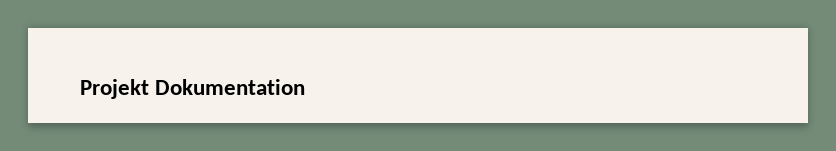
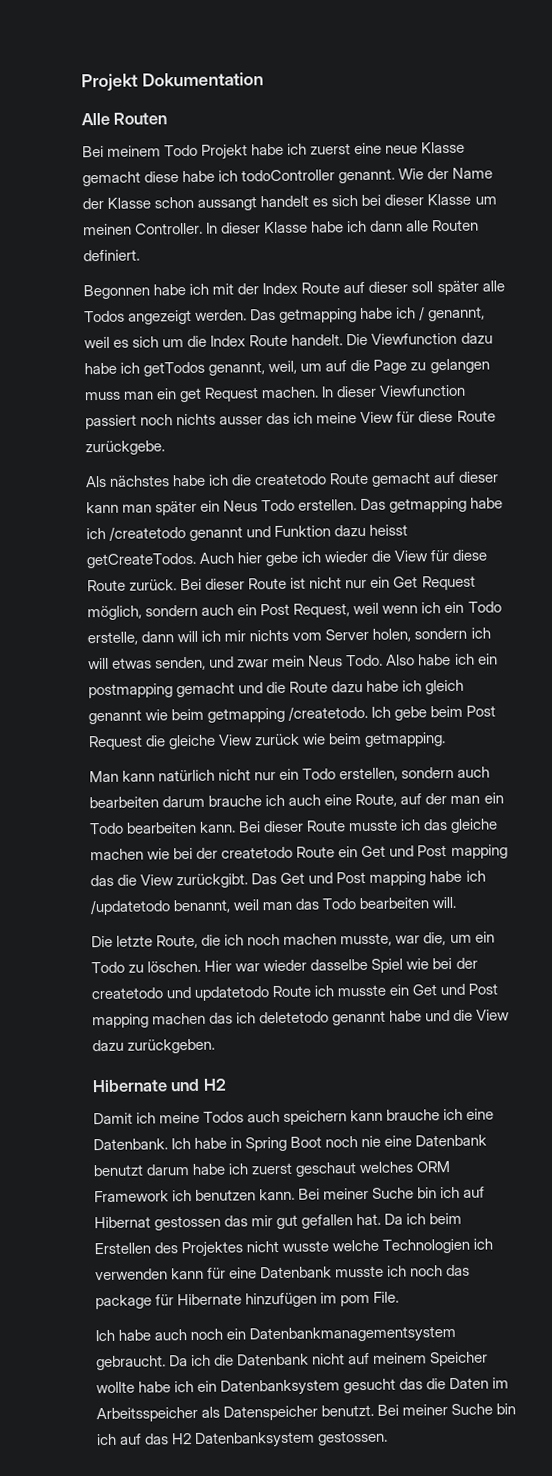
(306, 87) none -> [81,112,168,126] [82,141,466,160] [82,167,494,187] [82,193,497,211] [83,219,480,236] [83,249,140,262] [83,280,505,300] [84,306,486,325] [84,332,493,349] [84,358,490,377] [85,384,467,403] [85,410,496,430] [85,440,165,456] [85,471,500,488] [86,497,504,516] [86,524,409,541] [86,549,488,569] [87,575,476,592] [87,601,502,621] [87,627,491,646] [88,653,498,671] [88,679,465,699] [88,705,497,725] [88,732,447,751] [89,766,491,783] [89,792,504,809] [89,818,499,835] [90,844,508,861] [90,870,486,889] [90,896,457,916] [91,931,495,949] [91,957,478,974] [91,983,499,1001] [92,1009,511,1029] [92,1038,216,1054] [92,1078,227,1093] [93,1108,495,1125] [93,1134,488,1152] [93,1161,452,1177] [94,1186,486,1203] [94,1212,463,1231] [94,1238,494,1258] [95,1264,471,1281] [95,1291,400,1310] [95,1325,457,1344] [96,1351,489,1371] [96,1377,510,1396] [96,1403,517,1423] [97,1430,389,1448] // Alle Routen // Bei meinem Todo Projekt habe ich zuerst eine neue Klasse gemacht diese habe ich todoController genannt. Wie der Name der Klasse schon aussangt handelt es sich bei dieser Klasse um meinen Controller. In dieser Klasse habe ich dann alle Routen definiert. // Begonnen habe ich mit der Index Route auf dieser soll später alle Todos angezeigt werden. Das getmapping habe ich / genannt, weil es sich um die Index Route handelt. Die Viewfunction dazu habe ich getTodos genannt, weil, um auf die Page zu gelangen muss man ein get Request machen. In dieser Viewfunction passiert noch nichts ausser das ich meine View für diese Route zurückgebe. // Als nächstes habe ich die createtodo Route gemacht auf dieser kann man später ein Neus Todo erstellen. Das getmapping habe ich /createtodo genannt und Funktion dazu heisst getCreateTodos. Auch hier gebe ich wieder die View für diese Route zurück. Bei dieser Route ist nicht nur ein Get Request möglich, sondern auch ein Post Request, weil wenn ich ein Todo erstelle, dann will ich mir nichts vom Server holen, sondern ich will etwas senden, und zwar mein Neus Todo. Also habe ich ein postmapping gemacht und die Route dazu habe ich gleich genannt wie beim getmapping /createtodo. Ich gebe beim Post Request die gleiche View zurück wie beim getmapping. // Man kann natürlich nicht nur ein Todo erstellen, sondern auch bearbeiten darum brauche ich auch eine Route, auf der man ein Todo bearbeiten kann. Bei dieser Route musste ich das gleiche machen wie bei der createtodo Route ein Get und Post mapping das die View zurückgibt. Das Get und Post mapping habe ich /updatetodo benannt, weil man das Todo bearbeiten will. // Die letzte Route, die ich noch machen musste, war die, um ein Todo zu löschen. Hier war wieder dasselbe Spiel wie bei der createtodo und updatetodo Route ich musste ein Get und Post mapping machen das ich deletetodo genannt habe und die View dazu zurückgeben. // Hibernate und H2 // Damit ich meine Todos auch speichern kann brauche ich eine Datenbank. Ich habe in Spring Boot noch nie eine Datenbank benutzt darum habe ich zuerst geschaut welches ORM Framework ich benutzen kann. Bei meiner Suche bin ich auf Hibernat gestossen das mir gut gefallen hat. Da ich beim Erstellen des Projektes nicht wusste welche Technologien ich verwenden kann für eine Datenbank musste ich noch das package für Hibernate hinzufügen im pom File. // Ich habe auch noch ein Datenbankmanagementsystem gebraucht. Da ich die Datenbank nicht auf meinem Speicher wollte habe ich ein Datenbanksystem gesucht das die Daten im Arbeitsspeicher als Datenspeicher benutzt. Bei meiner Suche bin ich auf das H2 Datenbanksystem gestossen.

